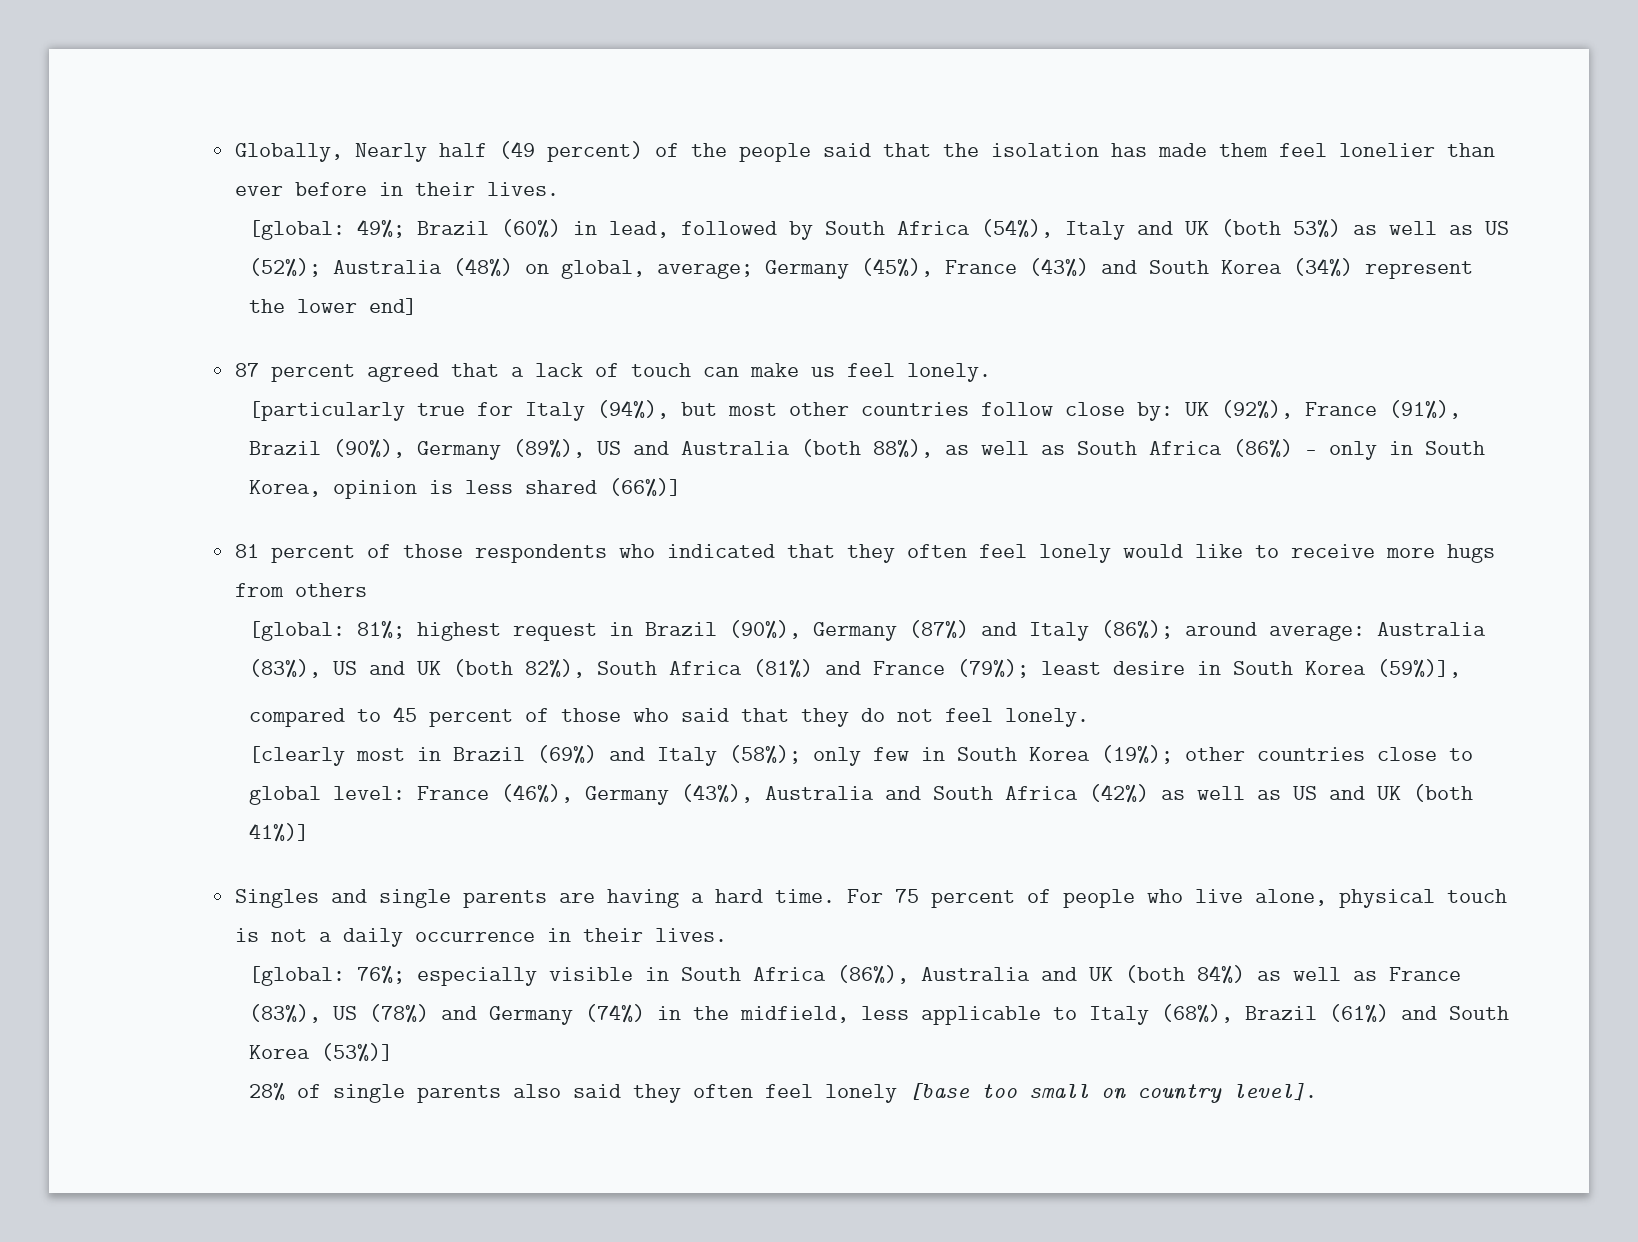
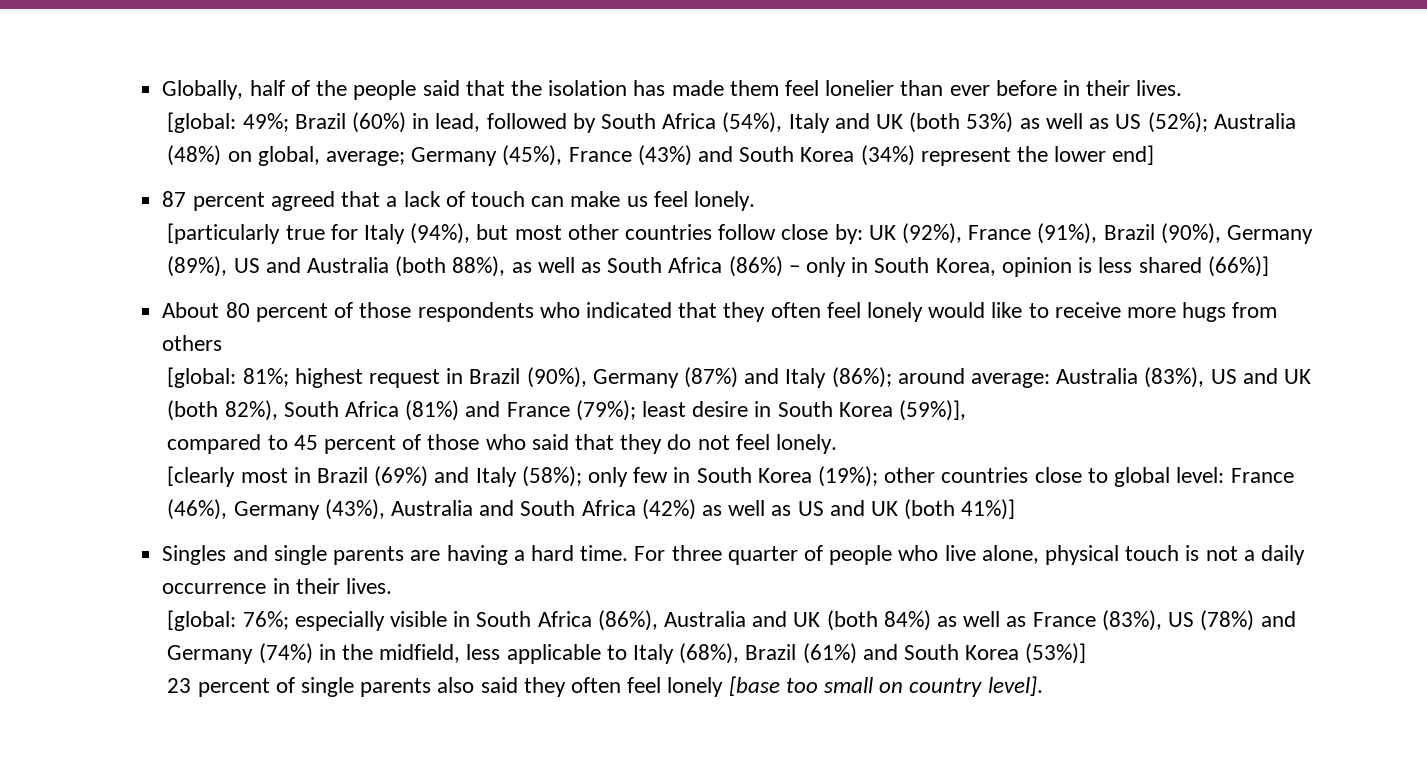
[354,141,643,162] Nearly half (49 percent) -> [249,80,285,96] half
[234,544,259,558] 81 -> [162,302,250,318] About 80
[894,889,1015,908] 75 percent -> [671,545,798,565] three quarter
[249,1082,286,1101] 28% -> [167,678,270,697] 23 percent

